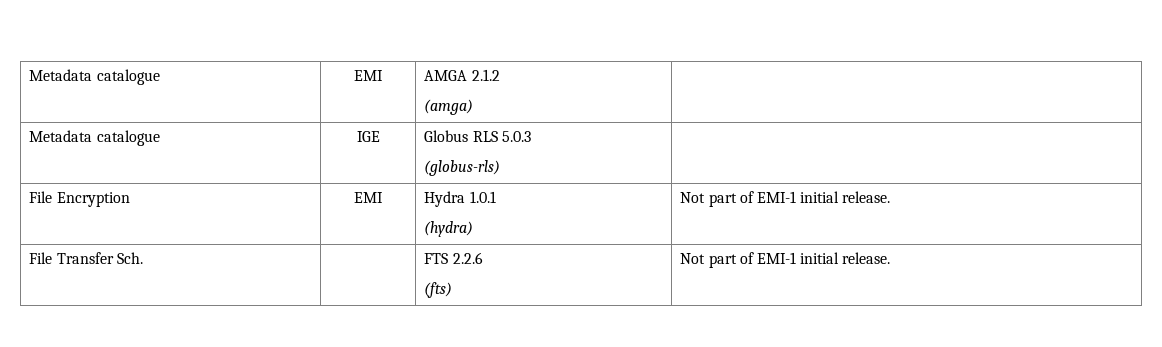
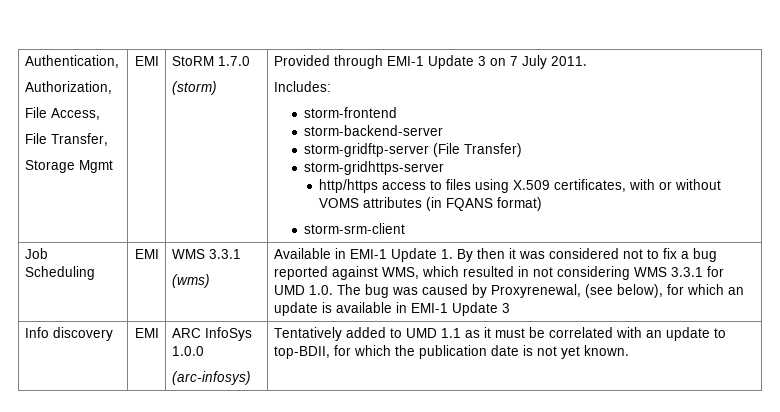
[29,69,160,85] [354,70,384,81] [424,69,500,81] [424,99,474,115] [29,130,160,146] [356,131,380,142] [424,130,531,142] [424,160,501,176] [29,191,130,207] [354,192,384,203] [424,191,496,207] [424,221,474,237] [680,191,891,207] [29,252,143,264] [424,252,483,264] [424,282,453,298] [680,252,891,268] Metadata catalogue | EMI | AMGA 2.1.2 // (amga) | // Metadata catalogue | IGE | Globus RLS 5.0.3 // (globus-rls) | // File Encryption | EMI | Hydra 1.0.1 // (hydra) | Not part of EMI-1 initial release. // File Transfer Sch. | | FTS 2.2.6 // (fts) | Not part of EMI-1 initial release. -> [24,55,119,68] [24,81,112,94] [24,107,100,120] [24,133,108,146] [24,160,113,173] [134,56,159,66] [171,56,250,66] [171,81,217,95] [273,55,587,69] [273,81,331,92] [304,107,398,118] [304,125,444,136] [304,143,523,157] [304,161,445,175] [319,179,722,193] [319,197,543,211] [304,223,406,234] [24,248,48,259] [24,266,95,280] [134,249,159,259] [171,249,241,259] [171,274,210,288] [273,248,717,262] [273,266,724,280] [273,284,744,298] [273,302,510,316] [24,327,113,341] [134,328,159,338] [171,327,252,341] [171,346,204,356] [171,371,251,385] [273,327,726,341] [273,345,629,359] Authentication, // Authorization, // File Access, // File Transfer, // Storage Mgmt | EMI | StoRM 1.7.0 // (storm) | Provided through EMI-1 Update 3 on 7 July 2011. // Includes: // storm-frontend // storm-backend-server // storm-gridftp-server (File Transfer) // storm-gridhttps-server // http/https access to files using X.509 certificates, with or without VOMS attributes (in FQANS format) // storm-srm-client // Job Scheduling | EMI | WMS 3.3.1 // (wms) | Available in EMI-1 Update 1. By then it was considered not to fix a bug reported against WMS, which resulted in not considering WMS 3.3.1 for UMD 1.0. The bug was caused by Proxyrenewal, (see below), for which an update is available in EMI-1 Update 3 // Info discovery | EMI | ARC InfoSys 1.0.0 // (arc-infosys) | Tentatively added to UMD 1.1 as it must be correlated with an update to top-BDII, for which the publication date is not yet known.

